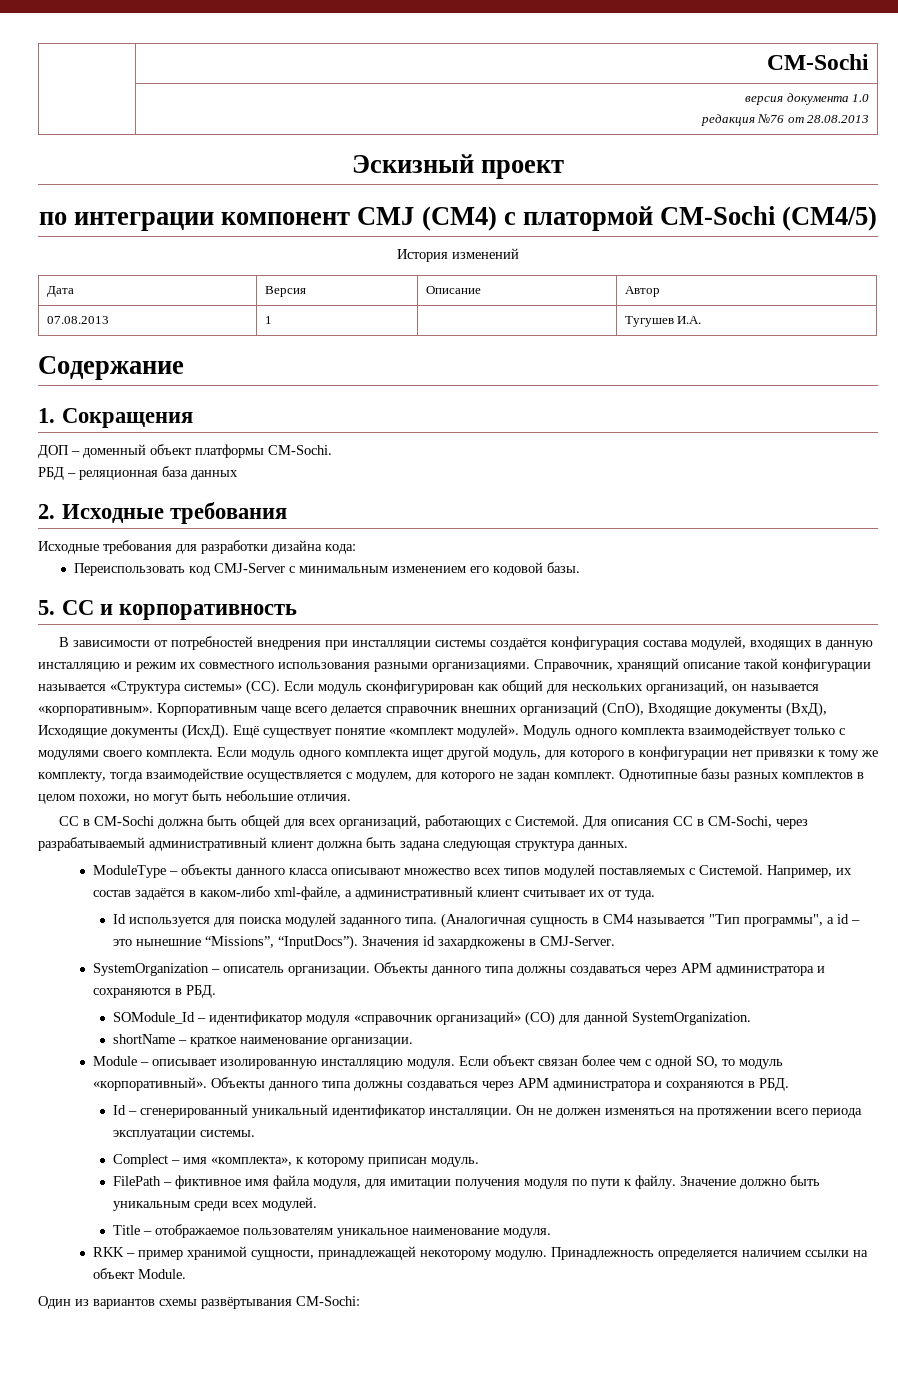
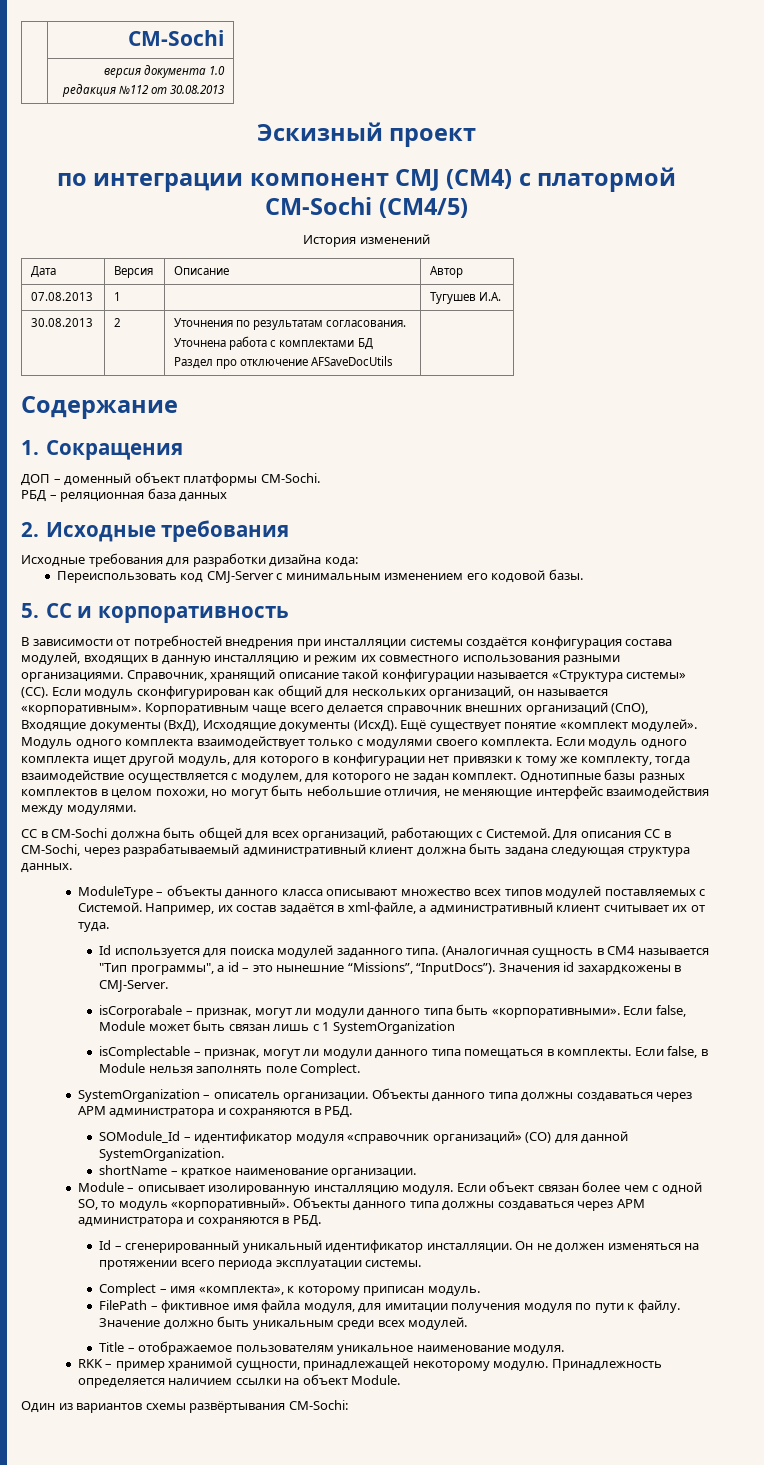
[757,114,870,123] №76 от 28.08.2013 -> [118,85,225,94] №112 от 30.08.2013
(702, 320) none -> [31,318,94,327] [114,318,122,327] [174,318,407,330] [174,336,373,350] [174,356,394,369] // 30.08.2013 | 2 | Уточнения по результатам согласования. // Уточнена работа с комплектами БД // Раздел про отключение AFSaveDocUtils |
[297,794,351,801] отличия. -> [384,786,710,799] [21,805,136,815] отличия, не меняющие интерфейс взаимодействия между модулями.
[200,886,271,897] каком-либо -> (345, 908) none
(615, 941) none -> [99,1004,686,1018] [99,1020,455,1034] [99,1046,708,1059] [99,1063,361,1076] // isCorporabale – признак, могут ли модули данного типа быть «корпоративными». Если false, Module может быть связан лишь с 1 SystemOrganization // isComplectable – признак, могут ли модули данного типа помещаться в комплекты. Если false, в Module нельзя заполнять поле Complect.

